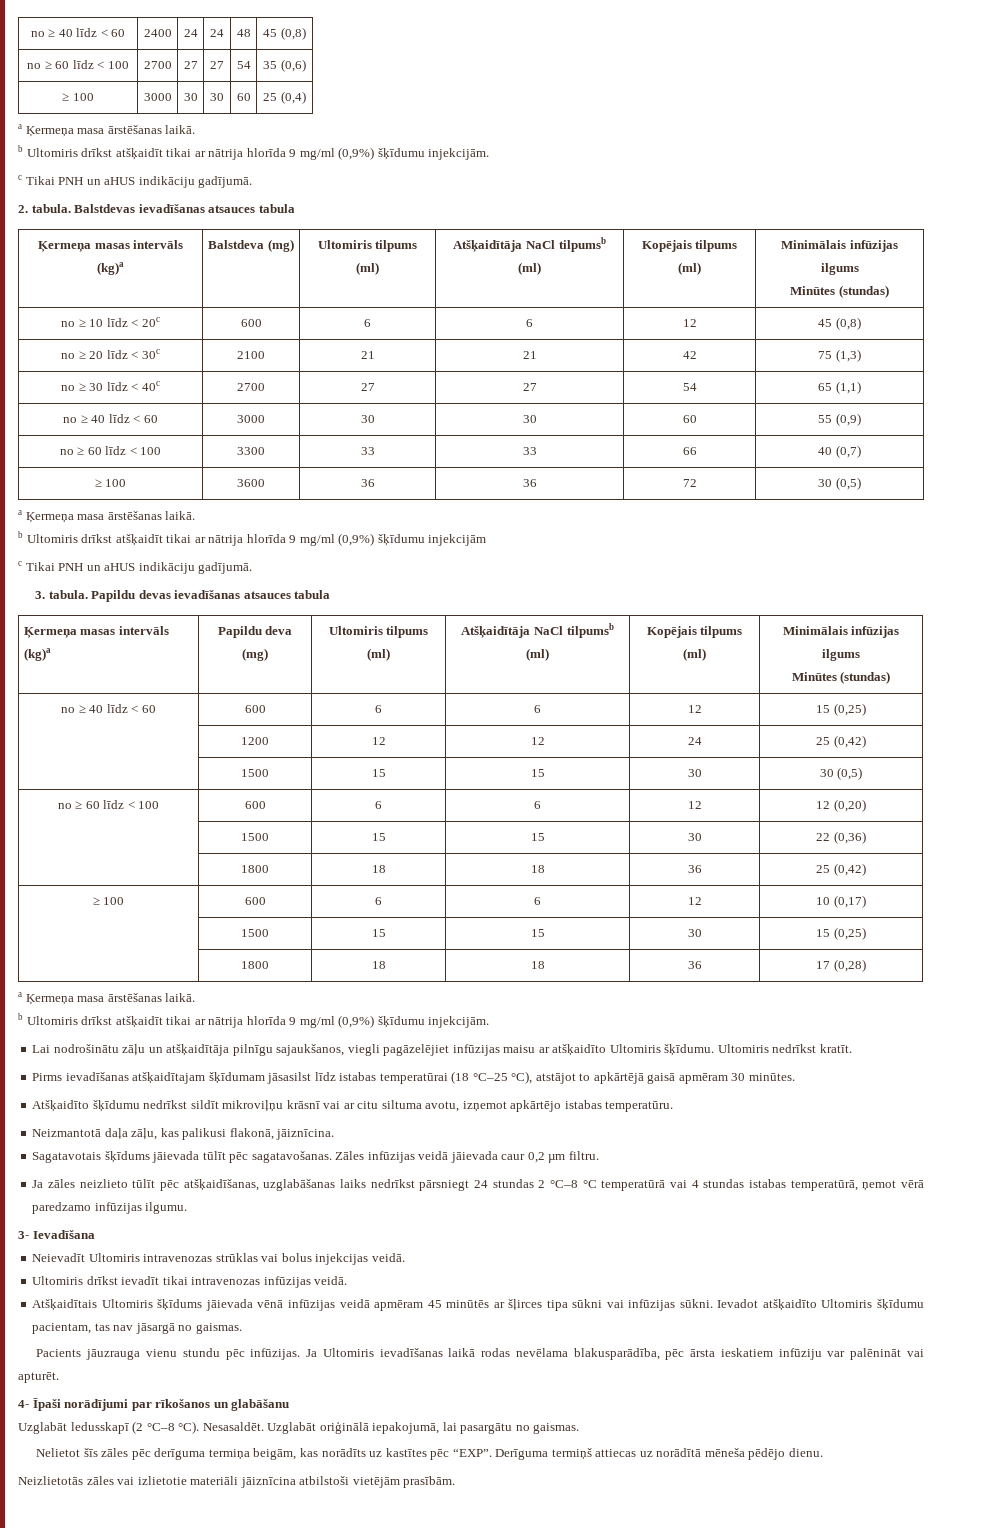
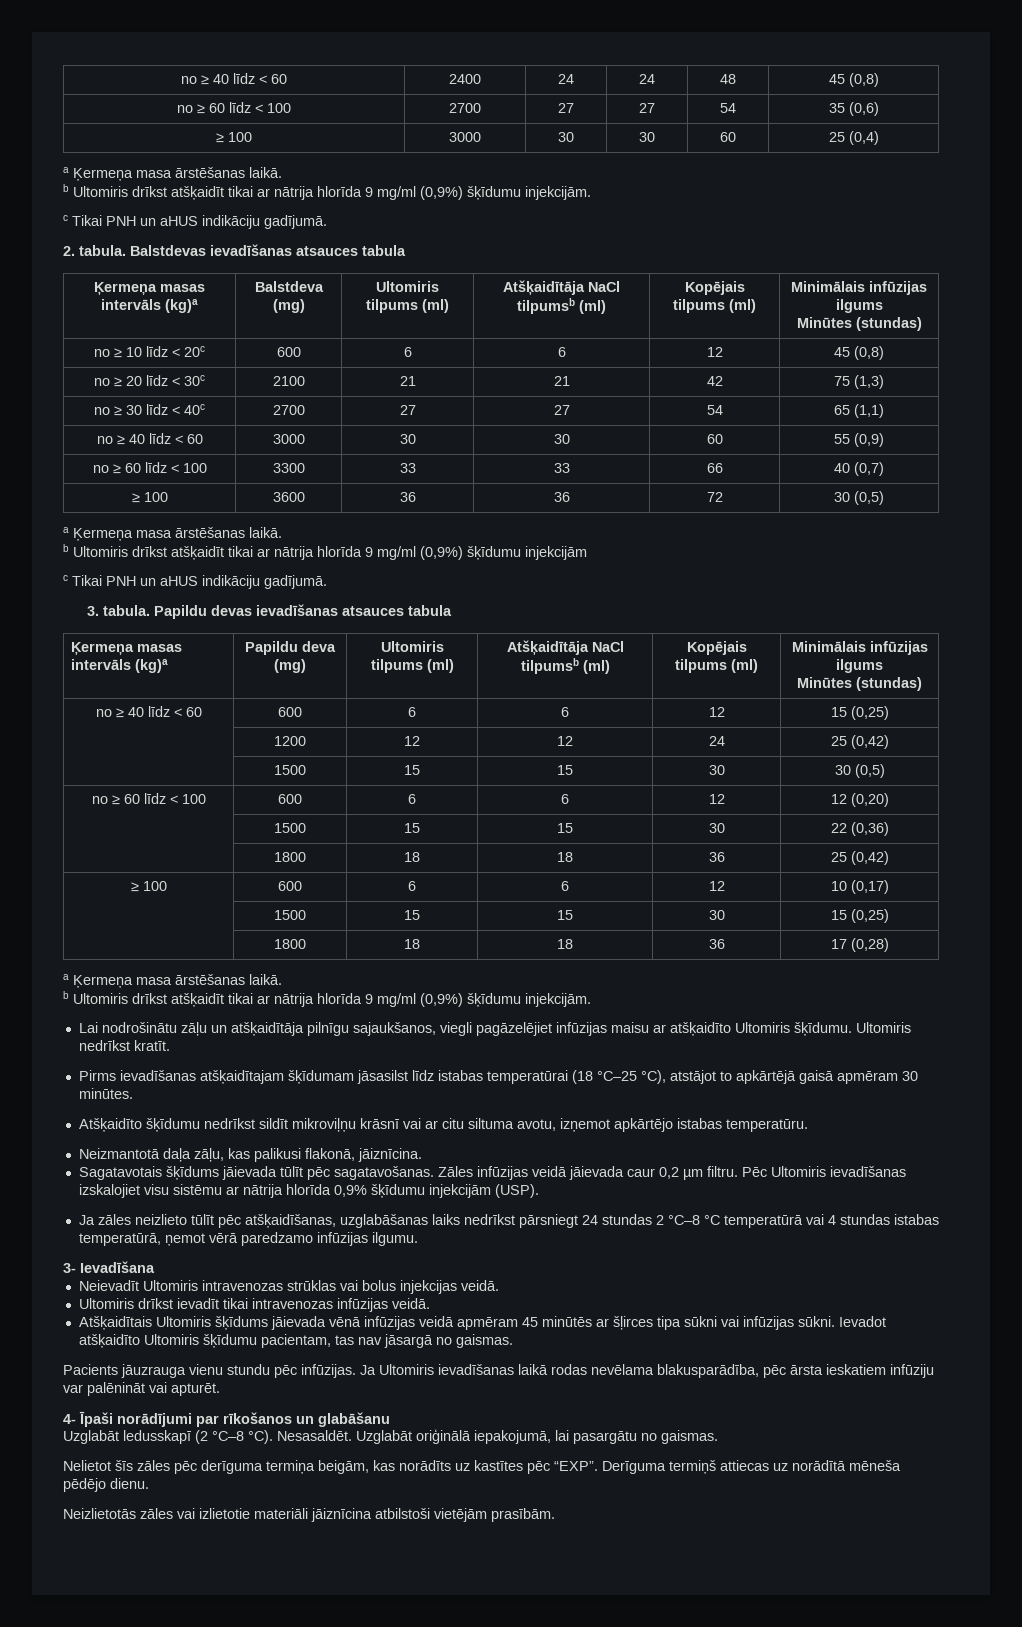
(599, 1155) none -> [741,1166,906,1177] [78,1184,539,1198] Pēc Ultomiris ievadīšanas izskalojiet visu sistēmu ar nātrija hlorīda 0,9% šķīdumu injekcijām (USP).

